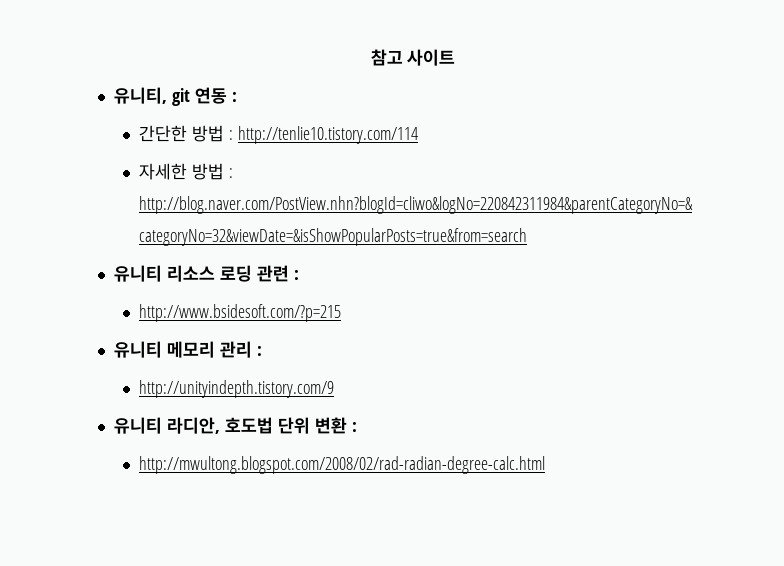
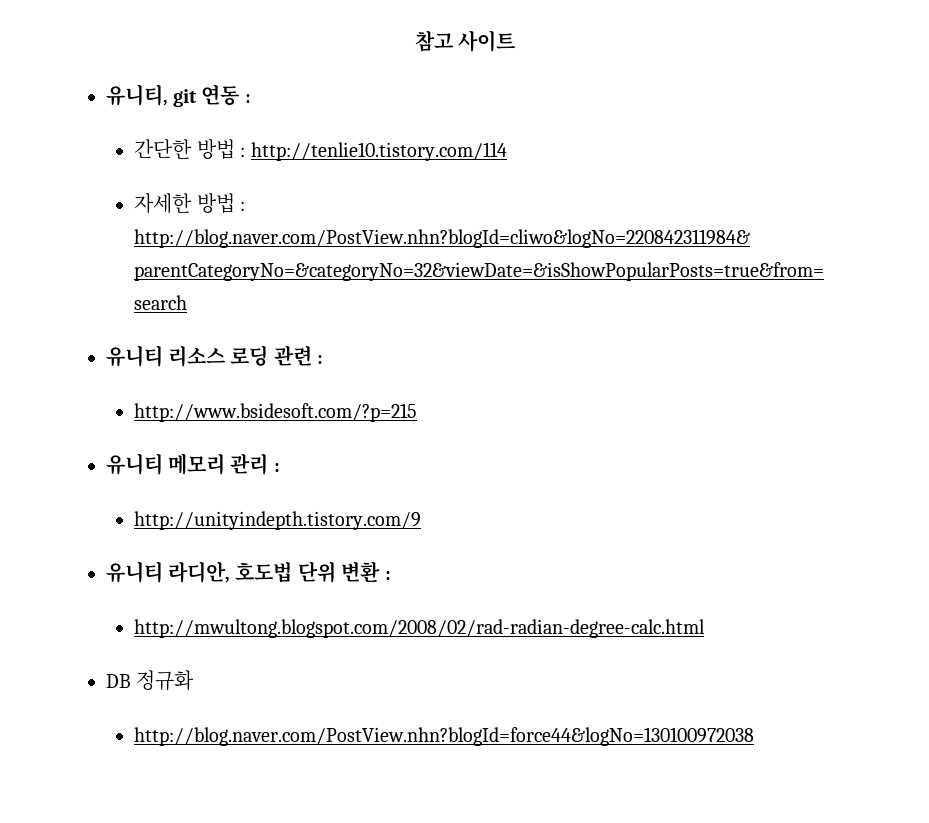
(546, 465) none -> [105,670,195,691] [134,727,755,746] // DB 정규화 // http://blog.naver.com/PostView.nhn?blogId=force44&logNo=130100972038

